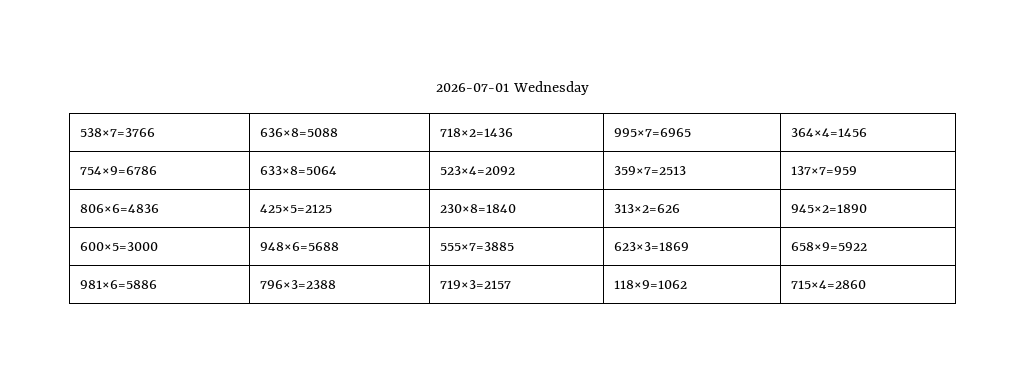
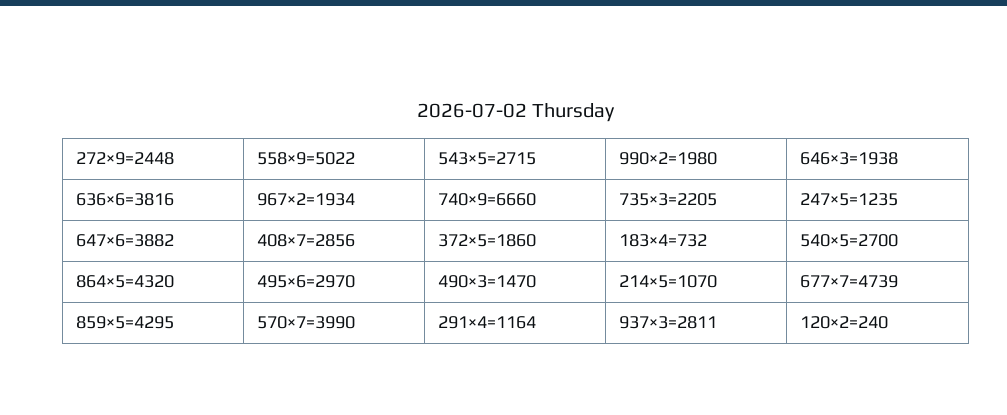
[436,81,589,95] [80,128,156,137] [260,128,339,137] [440,128,514,137] [614,128,692,137] [791,128,868,137] [80,166,158,175] [260,166,338,175] [440,166,516,175] [614,166,687,175] [791,166,858,175] [80,204,160,213] [260,204,333,213] [440,204,517,213] [614,204,681,213] [791,204,868,213] [80,242,159,251] [260,242,340,251] [440,242,515,251] [614,242,690,251] [791,242,868,251] [80,280,158,289] [260,280,337,289] [440,280,512,289] [614,280,688,289] [791,280,867,289] 2026-07-01 Wednesday // 538×7=3766 | 636×8=5088 | 718×2=1436 | 995×7=6965 | 364×4=1456 // 754×9=6786 | 633×8=5064 | 523×4=2092 | 359×7=2513 | 137×7=959 // 806×6=4836 | 425×5=2125 | 230×8=1840 | 313×2=626 | 945×2=1890 // 600×5=3000 | 948×6=5688 | 555×7=3885 | 623×3=1869 | 658×9=5922 // 981×6=5886 | 796×3=2388 | 719×3=2157 | 118×9=1062 | 715×4=2860 -> [416,103,616,122] [75,152,174,165] [256,152,355,165] [437,152,536,165] [618,152,717,165] [799,152,898,165] [75,193,174,206] [256,193,355,206] [437,193,536,206] [618,193,717,206] [799,193,898,206] [75,234,174,247] [256,234,355,247] [437,234,536,247] [618,234,707,247] [799,234,898,247] [75,275,174,288] [256,275,355,288] [437,275,536,288] [618,275,717,288] [799,275,898,288] [75,316,174,329] [256,316,355,329] [437,316,536,329] [618,316,717,329] [799,316,888,329] 2026-07-02 Thursday // 272×9=2448 | 558×9=5022 | 543×5=2715 | 990×2=1980 | 646×3=1938 // 636×6=3816 | 967×2=1934 | 740×9=6660 | 735×3=2205 | 247×5=1235 // 647×6=3882 | 408×7=2856 | 372×5=1860 | 183×4=732 | 540×5=2700 // 864×5=4320 | 495×6=2970 | 490×3=1470 | 214×5=1070 | 677×7=4739 // 859×5=4295 | 570×7=3990 | 291×4=1164 | 937×3=2811 | 120×2=240

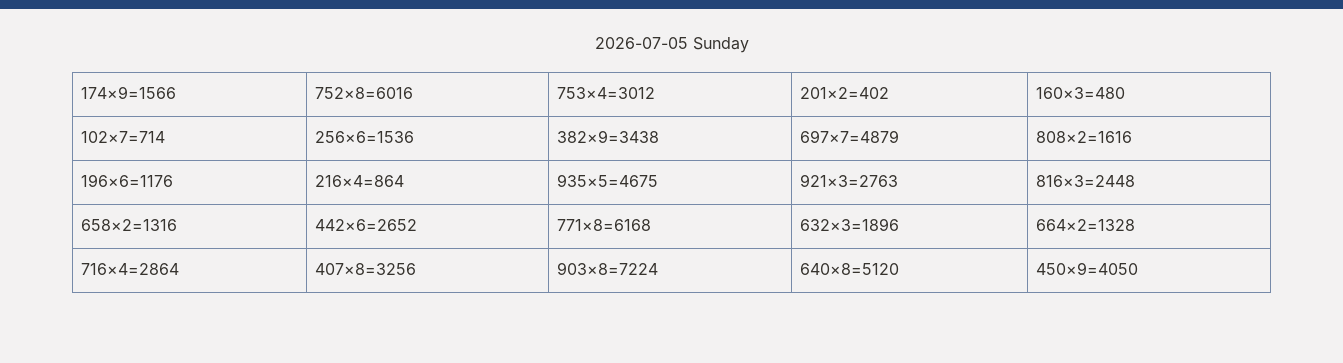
[416,103,616,122] [75,152,174,165] [256,152,355,165] [437,152,536,165] [618,152,717,165] [799,152,898,165] [75,193,174,206] [256,193,355,206] [437,193,536,206] [618,193,717,206] [799,193,898,206] [75,234,174,247] [256,234,355,247] [437,234,536,247] [618,234,707,247] [799,234,898,247] [75,275,174,288] [256,275,355,288] [437,275,536,288] [618,275,717,288] [799,275,898,288] [75,316,174,329] [256,316,355,329] [437,316,536,329] [618,316,717,329] [799,316,888,329] 2026-07-02 Thursday // 272×9=2448 | 558×9=5022 | 543×5=2715 | 990×2=1980 | 646×3=1938 // 636×6=3816 | 967×2=1934 | 740×9=6660 | 735×3=2205 | 247×5=1235 // 647×6=3882 | 408×7=2856 | 372×5=1860 | 183×4=732 | 540×5=2700 // 864×5=4320 | 495×6=2970 | 490×3=1470 | 214×5=1070 | 677×7=4739 // 859×5=4295 | 570×7=3990 | 291×4=1164 | 937×3=2811 | 120×2=240 -> [594,37,749,53] [80,86,176,99] [314,87,413,99] [556,87,655,99] [799,87,889,99] [1035,87,1125,99] [80,131,165,143] [314,131,414,143] [556,130,659,143] [799,130,899,143] [1035,131,1132,143] [80,174,173,187] [314,175,404,187] [556,174,658,187] [799,174,898,187] [1035,175,1135,187] [80,219,177,231] [314,219,417,231] [556,219,651,231] [799,218,899,231] [1035,219,1135,231] [80,263,179,275] [314,263,416,275] [556,262,658,275] [799,263,899,275] [1035,262,1138,275] 2026-07-05 Sunday // 174×9=1566 | 752×8=6016 | 753×4=3012 | 201×2=402 | 160×3=480 // 102×7=714 | 256×6=1536 | 382×9=3438 | 697×7=4879 | 808×2=1616 // 196×6=1176 | 216×4=864 | 935×5=4675 | 921×3=2763 | 816×3=2448 // 658×2=1316 | 442×6=2652 | 771×8=6168 | 632×3=1896 | 664×2=1328 // 716×4=2864 | 407×8=3256 | 903×8=7224 | 640×8=5120 | 450×9=4050

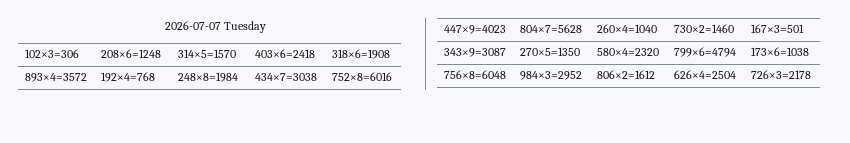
[594,37,749,53] [80,86,176,99] [314,87,413,99] [556,87,655,99] [799,87,889,99] [1035,87,1125,99] [80,131,165,143] [314,131,414,143] [556,130,659,143] [799,130,899,143] [1035,131,1132,143] [80,174,173,187] [314,175,404,187] [556,174,658,187] [799,174,898,187] [1035,175,1135,187] [80,219,177,231] [314,219,417,231] [556,219,651,231] [799,218,899,231] [1035,219,1135,231] [80,263,179,275] [314,263,416,275] [556,262,658,275] [799,263,899,275] [1035,262,1138,275] 2026-07-05 Sunday // 174×9=1566 | 752×8=6016 | 753×4=3012 | 201×2=402 | 160×3=480 // 102×7=714 | 256×6=1536 | 382×9=3438 | 697×7=4879 | 808×2=1616 // 196×6=1176 | 216×4=864 | 935×5=4675 | 921×3=2763 | 816×3=2448 // 658×2=1316 | 442×6=2652 | 771×8=6168 | 632×3=1896 | 664×2=1328 // 716×4=2864 | 407×8=3256 | 903×8=7224 | 640×8=5120 | 450×9=4050 -> [164,21,267,33] [24,49,79,58] [100,49,161,58] [177,49,236,58] [254,49,315,58] [331,49,390,59] [24,73,87,82] [100,72,155,82] [177,72,238,82] [254,73,317,81] [331,72,392,81] [443,25,506,34] [519,24,582,33] [596,24,657,33] [673,24,734,33] [750,24,804,33] [443,48,506,57] [519,47,580,56] [596,48,659,56] [673,47,736,57] [750,47,809,56] [443,70,506,79] [519,71,582,80] [596,70,655,79] [673,70,736,79] [750,70,811,79] 2026-07-07 Tuesday // 102×3=306 | 208×6=1248 | 314×5=1570 | 403×6=2418 | 318×6=1908 // 893×4=3572 | 192×4=768 | 248×8=1984 | 434×7=3038 | 752×8=6016 // 447×9=4023 | 804×7=5628 | 260×4=1040 | 730×2=1460 | 167×3=501 // 343×9=3087 | 270×5=1350 | 580×4=2320 | 799×6=4794 | 173×6=1038 // 756×8=6048 | 984×3=2952 | 806×2=1612 | 626×4=2504 | 726×3=2178

